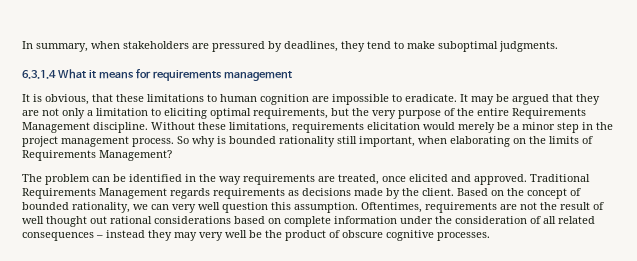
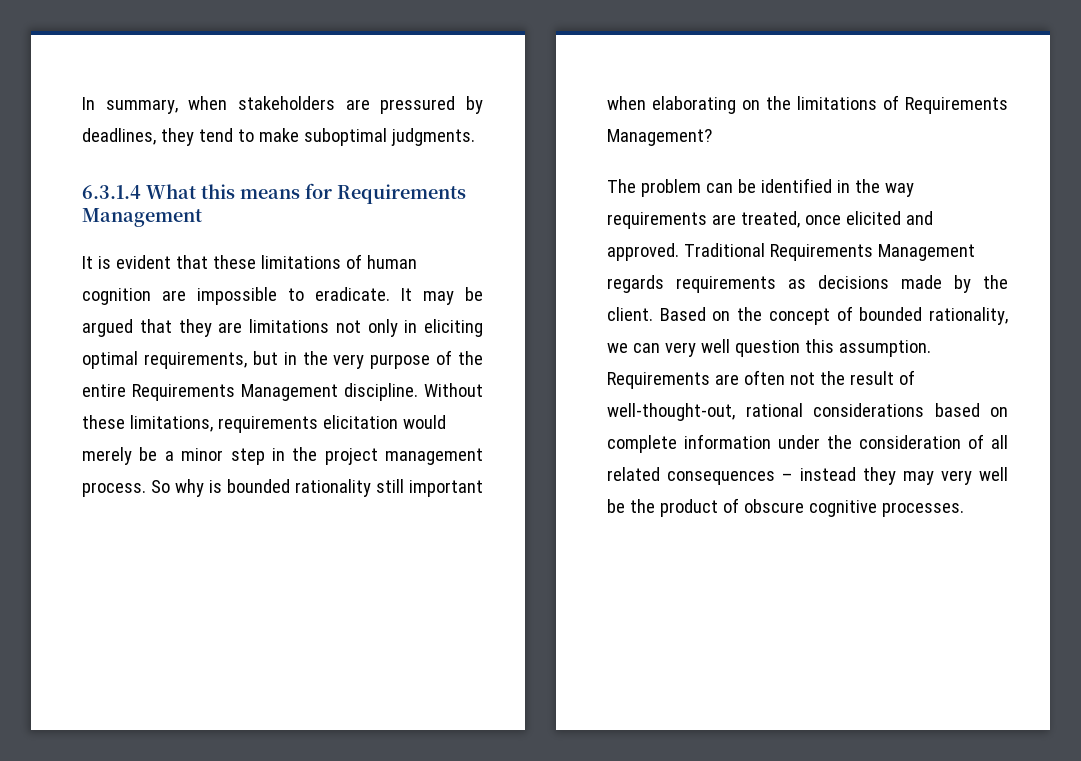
[88,70,96,78] it -> [201,184,235,199] this
[152,70,292,81] requirements management -> [337,184,466,204] [82,208,202,227] Requirements Management
[45,94,89,105] obvious, -> [115,255,171,269] evident
[207,94,217,102] to -> [345,254,362,269] of
(39, 113) none -> [249,319,329,333] limitations
[87,108,161,116] a limitation to -> [404,320,418,333] in
(349, 112) none -> [283,352,297,365] in
[359,136,415,147] important, -> [409,480,483,497] important
[549,136,579,144] limits -> [797,96,877,110] limitations
[361,202,517,213] Oftentimes, requirements are -> [607,370,785,389] Requirements are often
[22,216,107,227] well thought out -> [607,403,735,421] well-thought-out,

